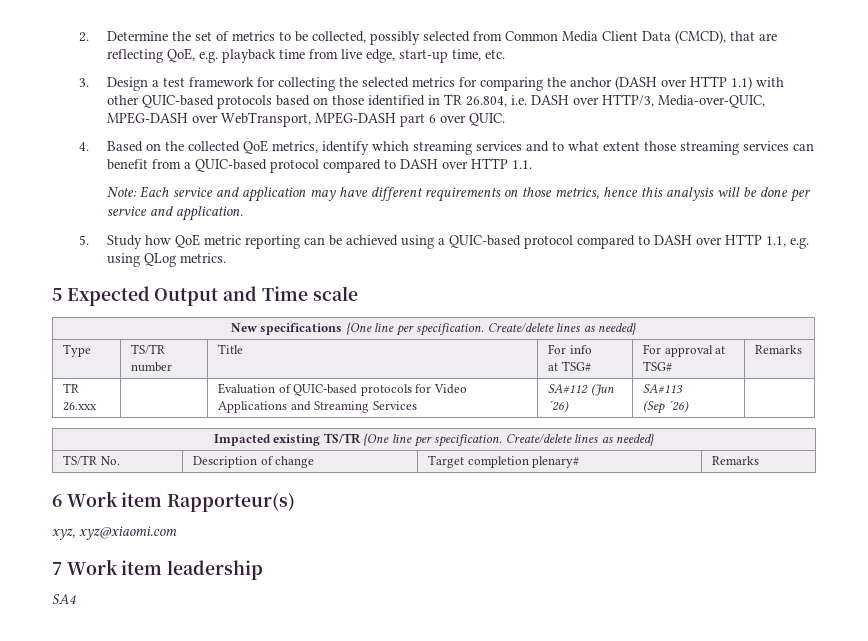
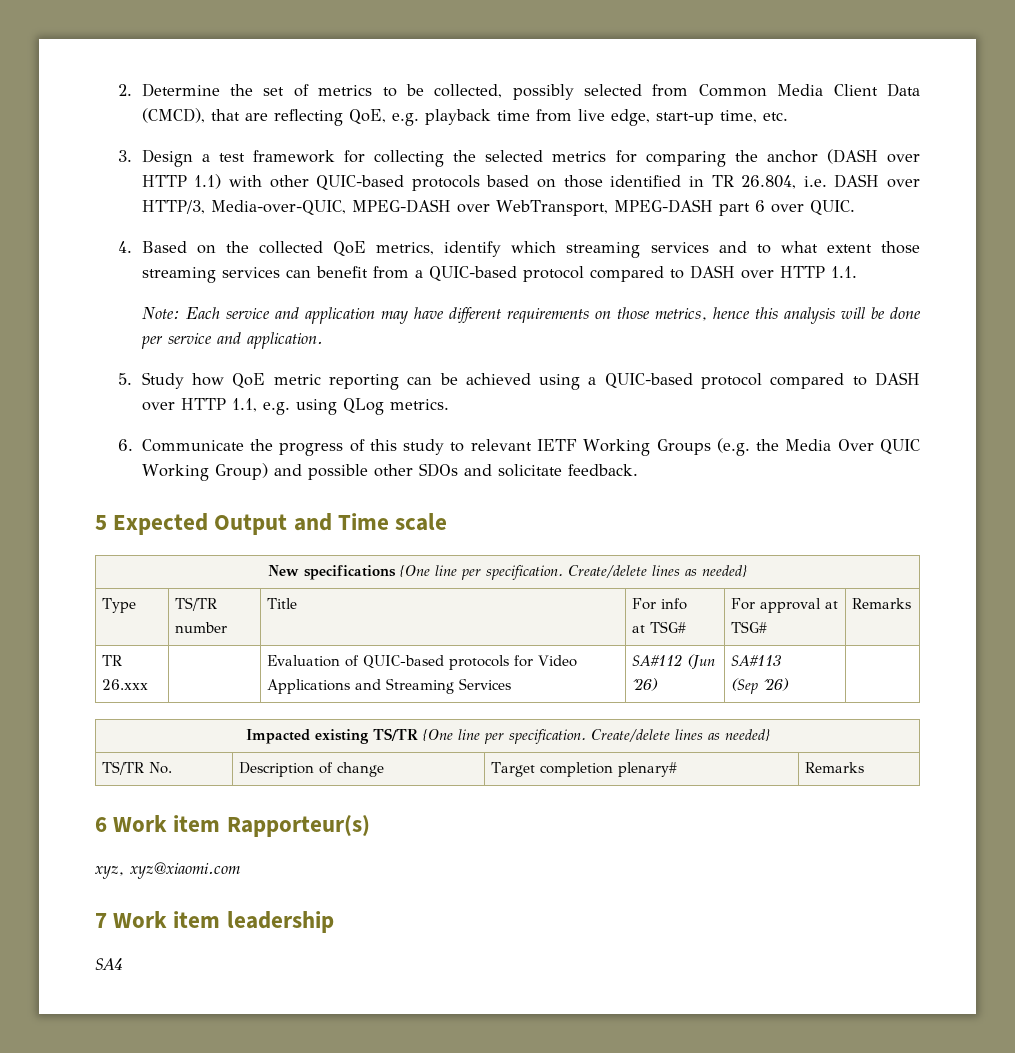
(226, 258) none -> [118,438,921,456] [141,463,638,481] // 6. Communicate the progress of this study to relevant IETF Working Groups (e.g. the Media Over QUIC Working Group) and possible other SDOs and solicitate feedback.

